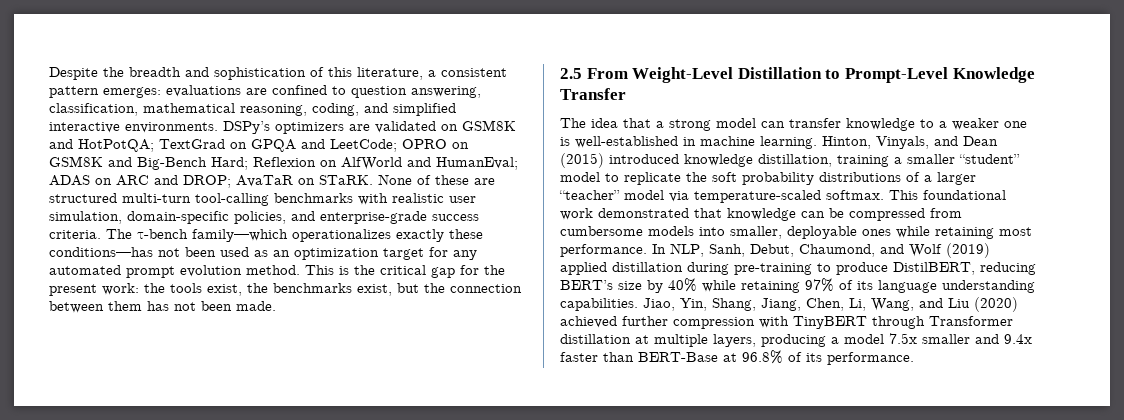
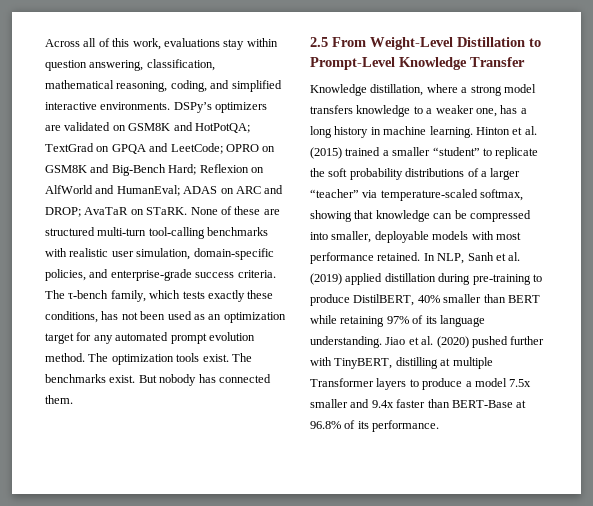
[49,67,507,80] [49,85,346,98] Despite the breadth and sophistication of this literature, a consistent pattern emerges: evaluations are confined to -> [45,38,278,50] Across all of this work, evaluations stay within
[192,229,483,242] [49,247,153,257] family—which operationalizes exactly these conditions—has -> [110,290,274,302] [45,311,119,323] family, which tests exactly these conditions, has
[305,265,505,278] [49,283,522,296] [49,301,276,313] This is the critical gap for the present work: the tools exist, the benchmarks exist, but the connection between them has not been made. -> [88,353,252,365] [45,374,271,386] [45,395,73,404] The optimization tools exist. The benchmarks exist. But nobody has connected them.
[560,118,651,128] The idea that -> [310,84,458,96] Knowledge distillation, where
[761,118,841,128] can transfer -> [310,105,353,114] transfers
[1004,121,1027,128] [560,136,998,149] [560,153,889,168] one is well-established in machine learning. Hinton, Vinyals, and Dean (2015) introduced knowledge distillation, training -> [475,105,527,117] [310,126,537,138] [310,147,381,159] one, has a long history in machine learning. Hinton et al. (2015) trained
[560,172,600,182] model -> (480, 151) none
[624,190,664,200] model -> (359, 193) none
[826,190,1006,200] [560,208,689,220] softmax. This foundational work demonstrated -> [480,189,524,201] [310,210,352,222] softmax, showing
[930,208,962,218] [560,226,1032,239] [560,243,942,257] from cumbersome models into smaller, deployable ones while retaining most performance. In NLP, Sanh, Debut, Chaumond, and Wolf -> [310,231,521,243] [310,252,521,264] into smaller, deployable models with most performance retained. In NLP, Sanh et al.
[980,262,1036,275] [560,278,697,293] reducing BERT’s size by 40% -> [417,294,540,303] 40% smaller than BERT
[942,280,1035,293] [560,297,1018,312] [560,316,1013,329] [560,334,826,347] understanding capabilities. Jiao, Yin, Shang, Jiang, Chen, Li, Wang, and Liu (2020) achieved further compression with TinyBERT through Transformer distillation at multiple layers, producing -> [310,336,545,348] [310,357,493,369] [310,378,463,390] understanding. Jiao et al. (2020) pushed further with TinyBERT, distilling at multiple Transformer layers to produce

